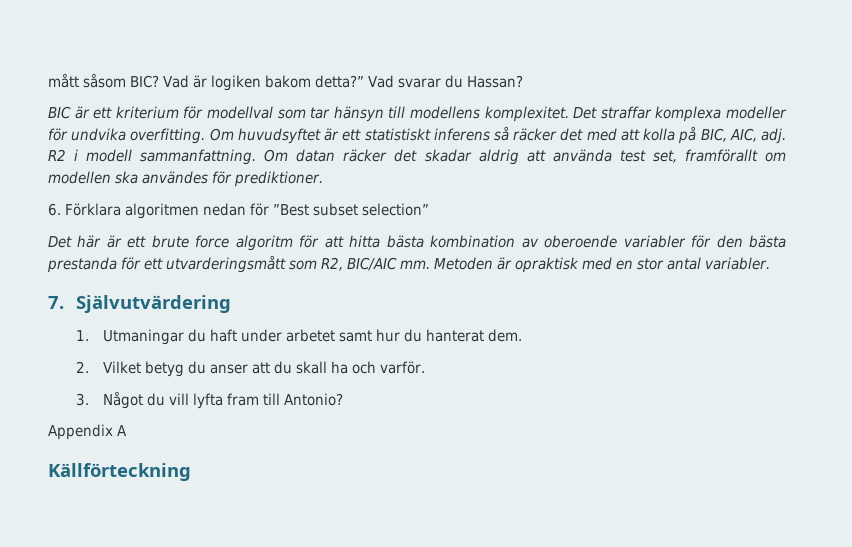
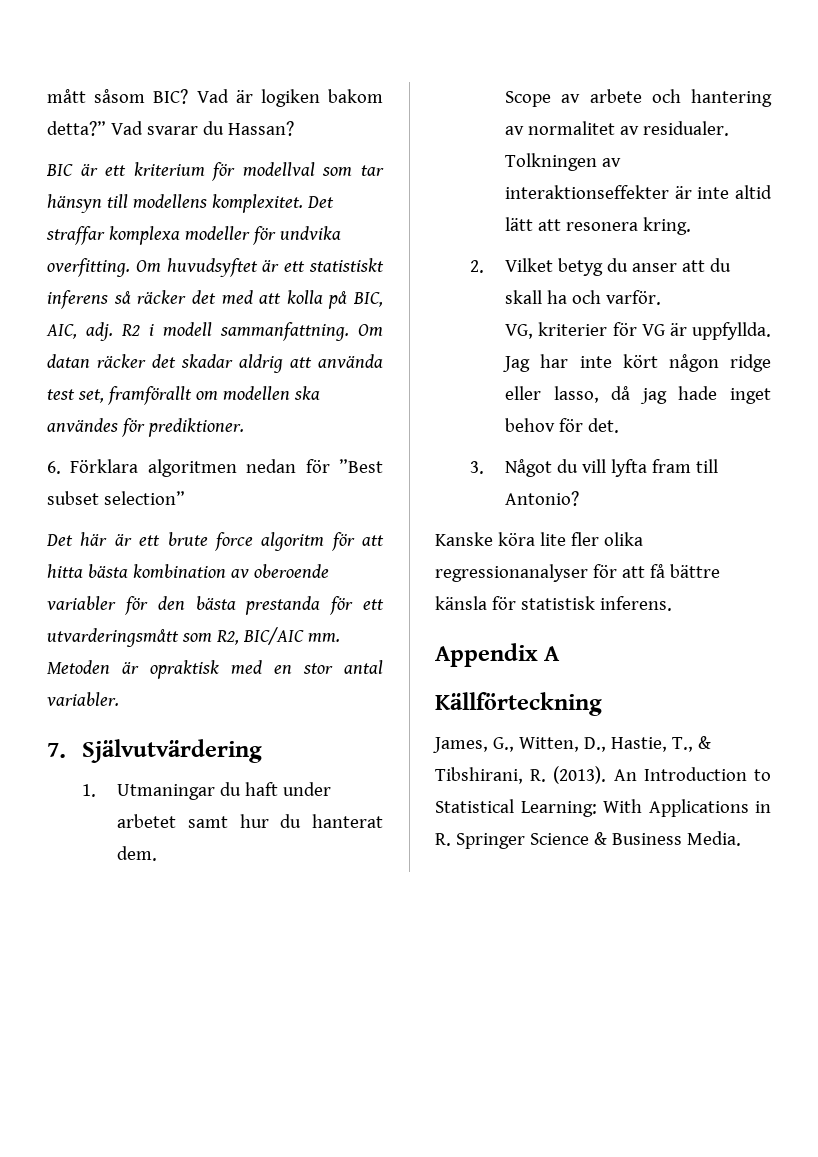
(523, 335) none -> [505,89,772,107] [505,121,730,136] [505,153,622,171] [505,185,772,199] [505,217,692,235] // Scope av arbete och hantering av normalitet av residualer. Tolkningen av interaktionseffekter är inte altid lätt att resonera kring.
(426, 367) none -> [505,322,771,340] [503,354,771,372] [505,386,771,404] [505,418,620,433] // VG, kriterier för VG är uppfyllda. Jag har inte kört någon ridge eller lasso, då jag hade inget behov för det.
[48,424,127,440] [48,463,191,481] Appendix A // Källförteckning -> [435,532,643,546] [435,564,720,582] [435,596,672,611] [435,643,561,667] [435,692,602,716] [433,736,711,753] [435,766,771,784] [435,799,771,817] [435,831,741,849] Kanske köra lite fler olika regressionanalyser för att få bättre känsla för statistisk inferens. // Appendix A // Källförteckning // James, G., Witten, D., Hastie, T., & Tibshirani, R. (2013). An Introduction to Statistical Learning: With Applications in R. Springer Science & Business Media.

